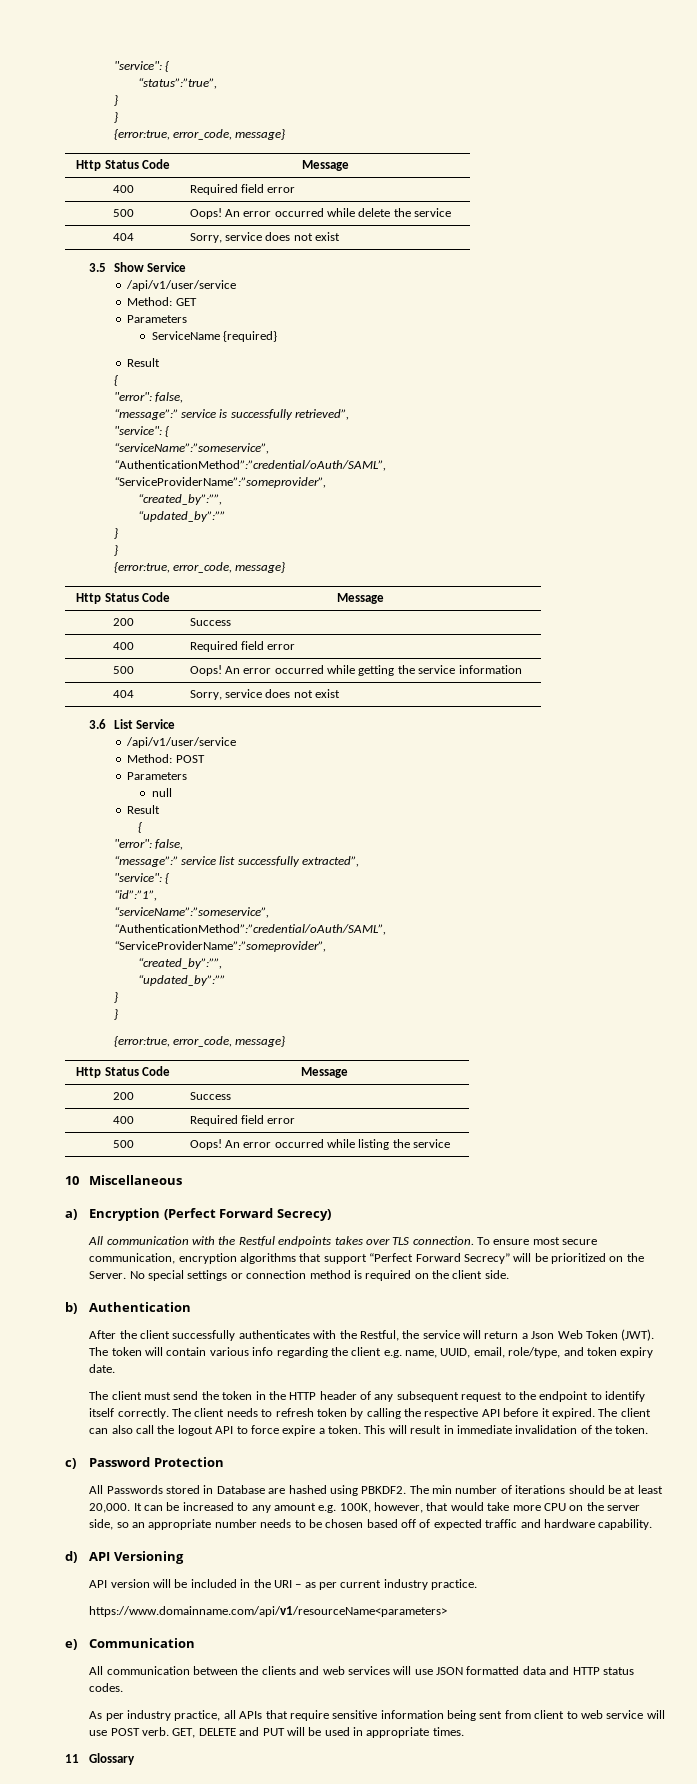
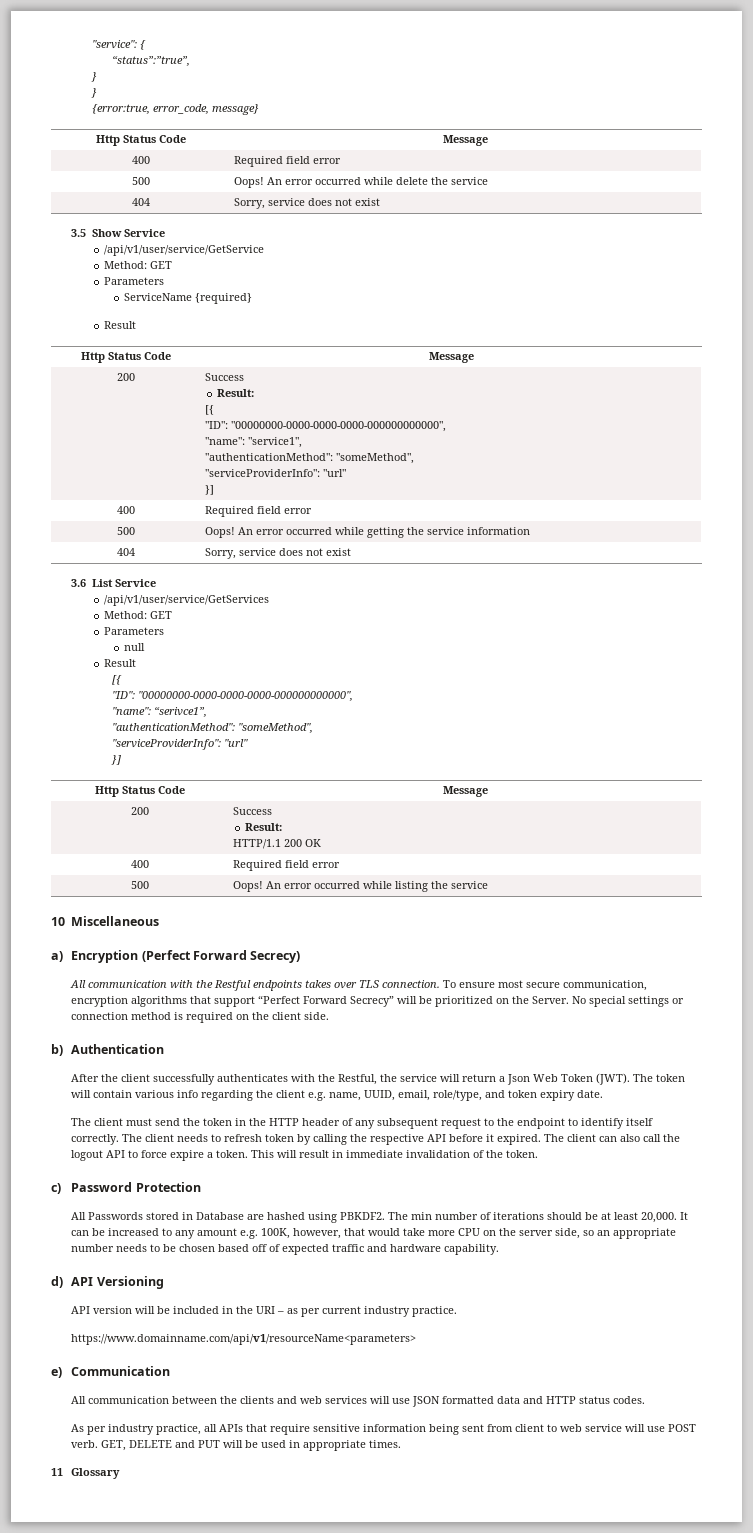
[126,280,237,291] /api/v1/user/service -> [103,245,264,256] /api/v1/user/service/GetService
[113,375,119,386] [113,392,183,403] [113,409,350,420] [113,426,170,437] [113,443,269,454] [113,460,386,471] [113,477,326,488] [137,494,222,505] [137,511,225,522] [113,528,118,539] [113,545,118,556] [113,562,286,573] [76,592,170,604] [337,593,384,604] [112,618,134,626] [189,618,231,626] // { // "error": false, // “message”:” service is successfully retrieved”, // "service": { // “serviceName”:”someservice”, // “AuthenticationMethod”:”credential/oAuth/SAML”, // “ServiceProviderName”:”someprovider”, // “created_by”:””, // “updated_by”:”” // } // } // {error:true, error_code, message} // Http Status Code | Message // 200 | Success -> [81,352,171,363] [428,352,474,363] [117,373,135,381] [204,373,244,381] [216,389,254,397] [204,405,214,415] [204,421,446,432] [204,437,302,448] [204,453,414,464] [204,469,346,477] [204,485,214,495] // Http Status Code | Message // 200 | Success // Result: // [{ // "ID": "00000000-0000-0000-0000-000000000000", // "name": "service1", // "authenticationMethod": "someMethod", // "serviceProviderInfo": "url" // }]
[126,737,237,748] [127,754,205,763] /api/v1/user/service // Method: POST -> [103,595,269,606] [103,611,172,619] /api/v1/user/service/GetServices // Method: GET
[137,822,143,833] [113,839,183,850] [113,856,360,867] [113,873,170,884] [113,890,157,901] [113,907,269,918] [113,924,386,935] [113,941,326,952] [137,958,222,969] [137,975,225,986] [113,992,118,1003] [113,1009,118,1020] [113,1036,286,1047] [76,1066,170,1078] [301,1067,348,1078] [112,1092,134,1100] [189,1092,231,1100] { // "error": false, // “message”:” service list successfully extracted”, // "service": { // “id”:”1”, // “serviceName”:”someservice”, // “AuthenticationMethod”:”credential/oAuth/SAML”, // “ServiceProviderName”:”someprovider”, // “created_by”:””, // “updated_by”:”” // } // } // {error:true, error_code, message} // Http Status Code | Message // 200 | Success -> [111,675,122,685] [111,691,353,702] [111,706,207,718] [111,723,313,734] [111,739,248,750] [110,755,121,765] [95,786,185,797] [442,786,488,797] [131,807,149,815] [232,807,272,815] [244,823,282,831] [232,839,321,849] [{ // "ID": "00000000-0000-0000-0000-000000000000", // "name": “serivce1”, // "authenticationMethod": "someMethod", // "serviceProviderInfo": "url" // }] // Http Status Code | Message // 200 | Success // Result: // HTTP/1.1 200 OK

